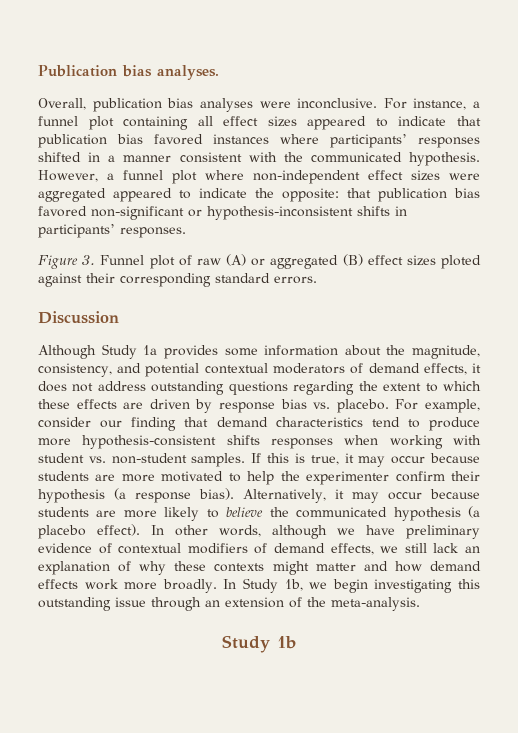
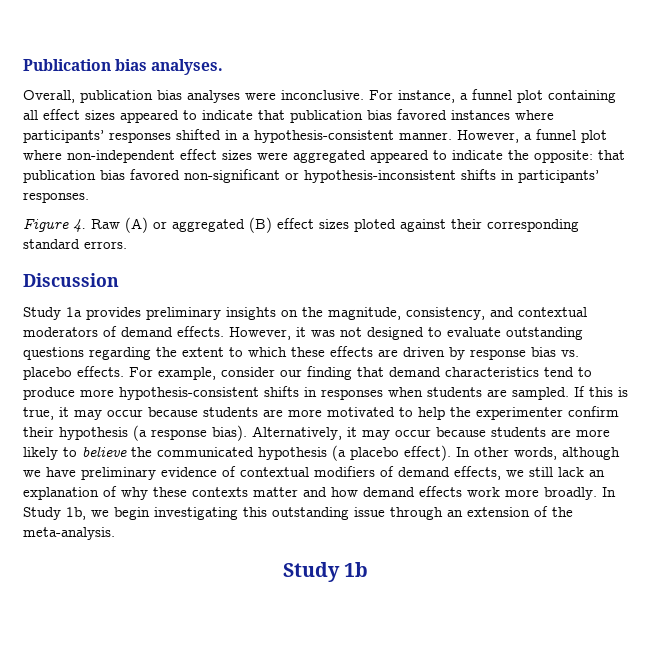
[123,152,480,166] manner consistent with the communicated hypothesis. -> [254,130,452,143] hypothesis-consistent manner.
[82,255,221,269] 3. Funnel plot of raw -> [73,219,120,232] 4. Raw
[38,345,96,359] Although -> (119, 280) none
[224,345,381,356] some information about -> [146,307,298,320] preliminary insights on
[145,363,200,377] potential -> (514, 312) none
[423,363,481,375] [38,381,146,392] effects, it does not address -> [177,326,501,340] effects. However, it was not designed to evaluate
[336,399,389,413] placebo. -> [23,366,124,380] placebo effects.
(260, 440) none -> [304,387,317,397] in
[389,435,481,449] [38,453,246,467] working with student vs. non-student samples. -> [427,387,569,400] students are sampled.
[272,561,309,575] might -> (248, 492) none

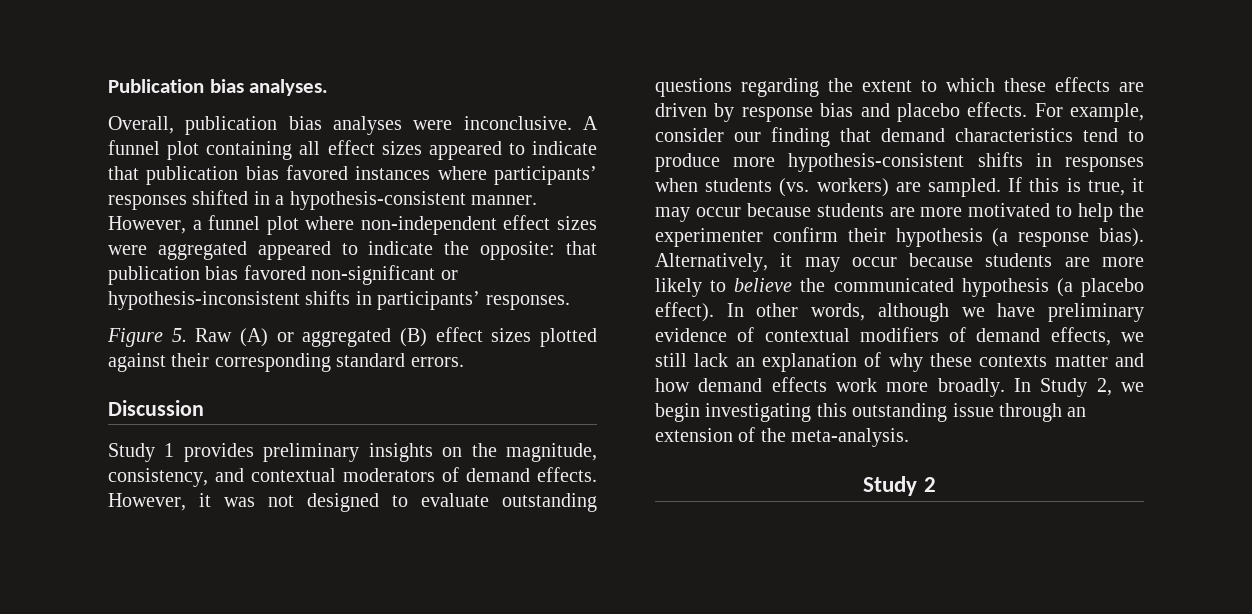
[369,90,468,103] For instance, a -> [582,116,598,130] A
[73,219,86,232] 4. -> [171,328,187,342] 5.
[354,219,396,232] ploted -> [540,328,597,347] plotted
[66,307,82,317] 1a -> [164,443,175,457] 1
[561,350,579,357] vs. -> [860,103,890,117] and
(482, 392) none -> [779,178,889,197] (vs. workers)
[66,507,86,520] 1b, -> [1096,378,1112,396] 2,
[344,562,369,577] 1b -> [923,477,936,492] 2

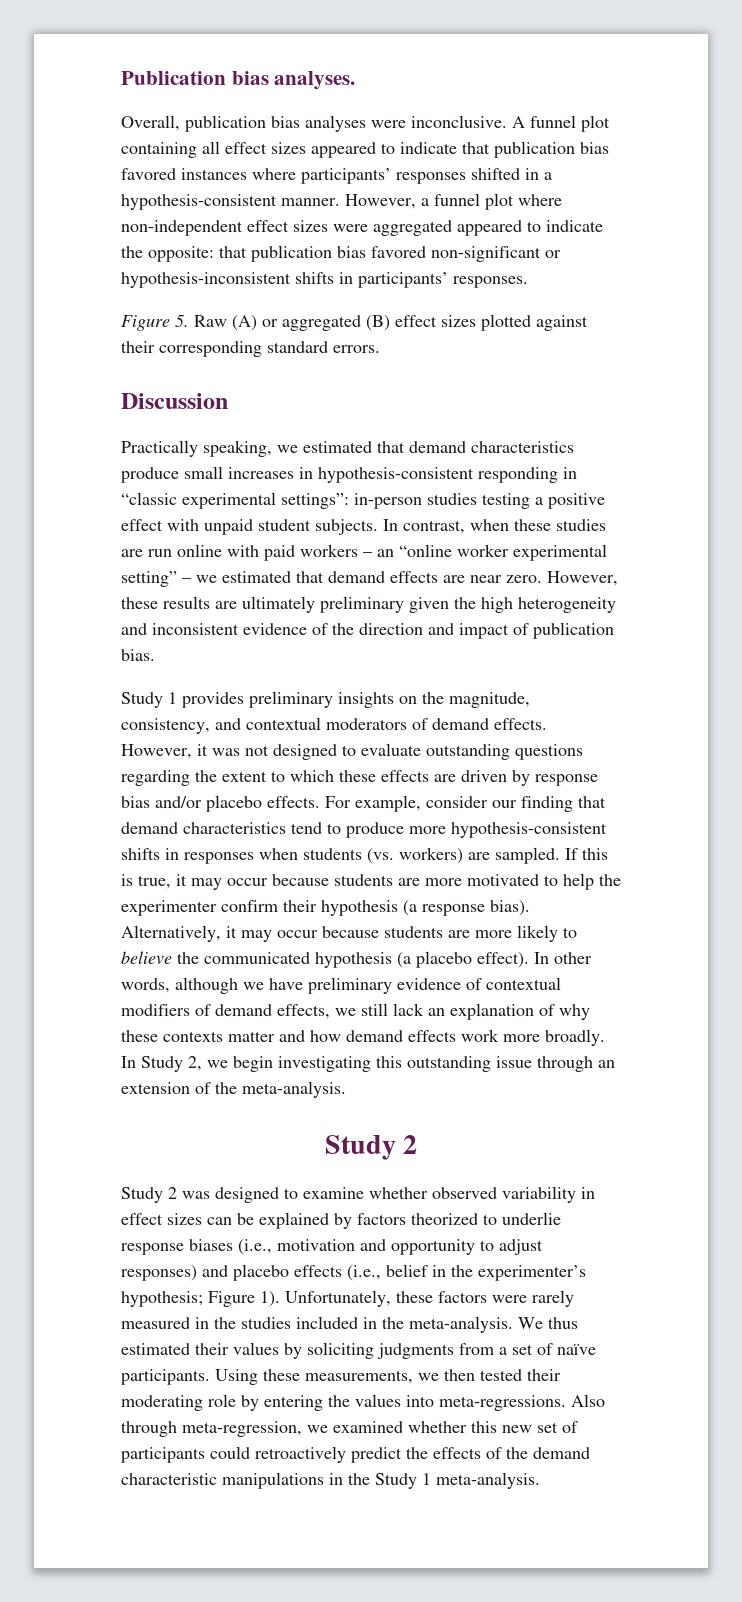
(204, 408) none -> [121,440,574,457] [121,466,577,483] [121,492,605,509] [121,519,606,535] [121,544,607,561] [121,571,618,587] [121,596,616,613] [121,622,614,639] [121,649,155,661] // Practically speaking, we estimated that demand characteristics produce small increases in hypothesis-consistent responding in “classic experimental settings”: in-person studies testing a positive effect with unpaid student subjects. In contrast, when these studies are run online with paid workers – an “online worker experimental setting” – we estimated that demand effects are near zero. However, these results are ultimately preliminary given the high heterogeneity and inconsistent evidence of the direction and impact of publication bias.
[860,103,890,117] and -> [155,796,202,808] and/or
(936, 484) none -> [121,1186,595,1203] [121,1212,561,1229] [121,1239,543,1255] [121,1264,586,1281] [121,1290,574,1307] [121,1316,578,1333] [121,1342,596,1359] [121,1369,561,1385] [121,1394,605,1411] [121,1421,578,1437] [121,1446,590,1463] [121,1472,540,1489] // Study 2 was designed to examine whether observed variability in effect sizes can be explained by factors theorized to underlie response biases (i.e., motivation and opportunity to adjust responses) and placebo effects (i.e., belief in the experimenter’s hypothesis; Figure 1). Unfortunately, these factors were rarely measured in the studies included in the meta-analysis. We thus estimated their values by soliciting judgments from a set of naïve participants. Using these measurements, we then tested their moderating role by entering the values into meta-regressions. Also through meta-regression, we examined whether this new set of participants could retroactively predict the effects of the demand characteristic manipulations in the Study 1 meta-analysis.

